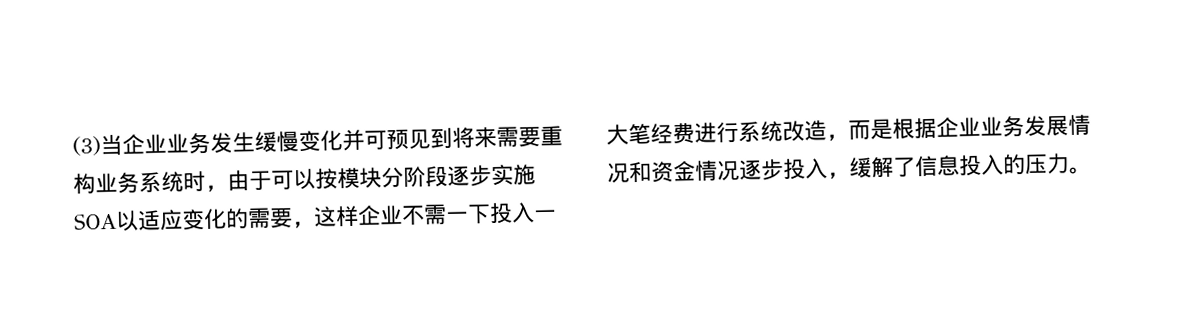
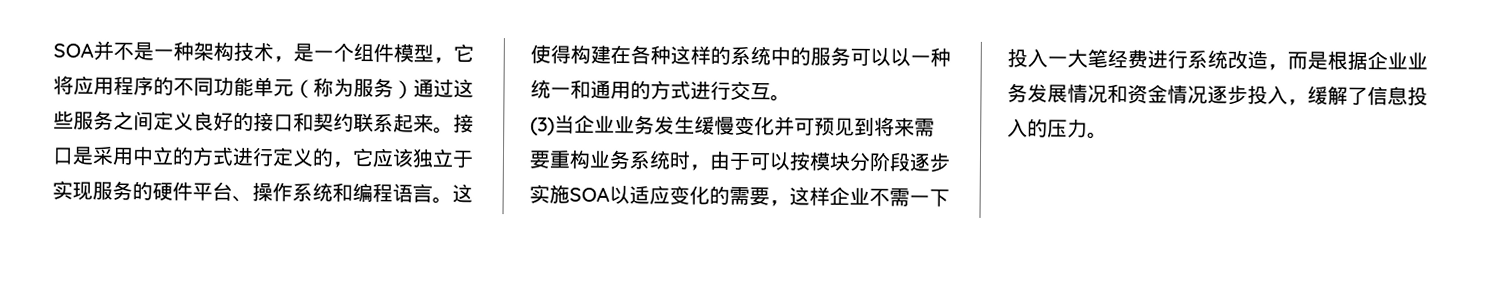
(72, 146) none -> [53,40,474,64] [53,75,474,100] [53,110,474,134] [52,145,474,168] [52,180,473,204] [530,44,951,67] [530,79,791,102] SOA并不是一种架构技术，是一个组件模型，它将应用程序的不同功能单元（称为服务）通过这些服务之间定义良好的接口和契约联系起来。接口是采用中立的方式进行定义的，它应该独立于实现服务的硬件平台、操作系统和编程语言。这使得构建在各种这样的系统中的服务可以以一种统一和通用的方式进行交互。 //

